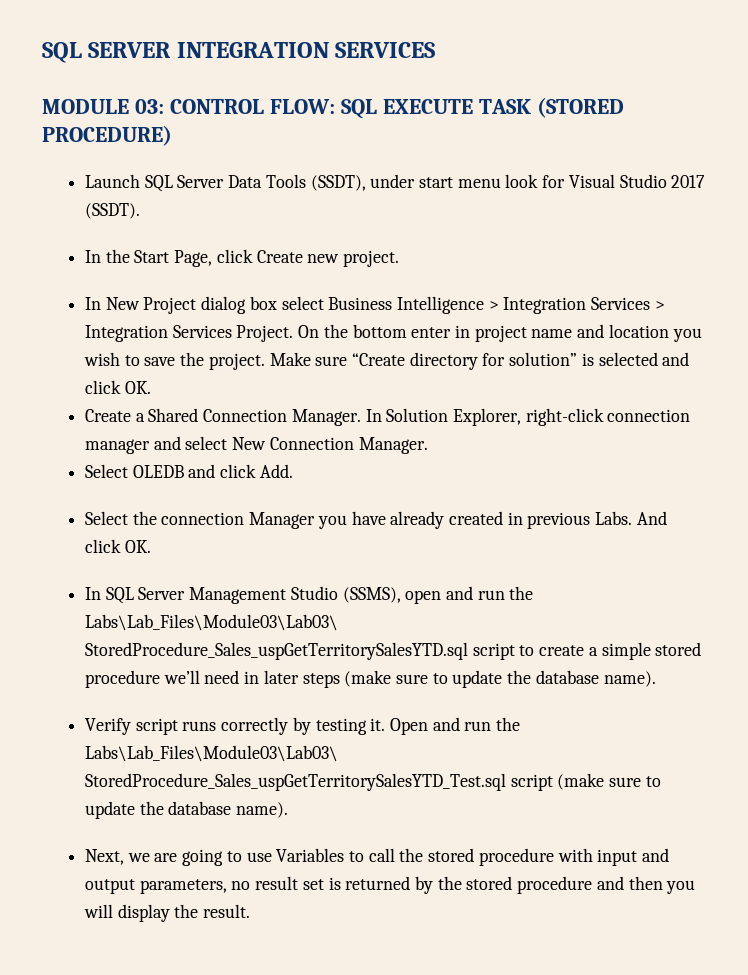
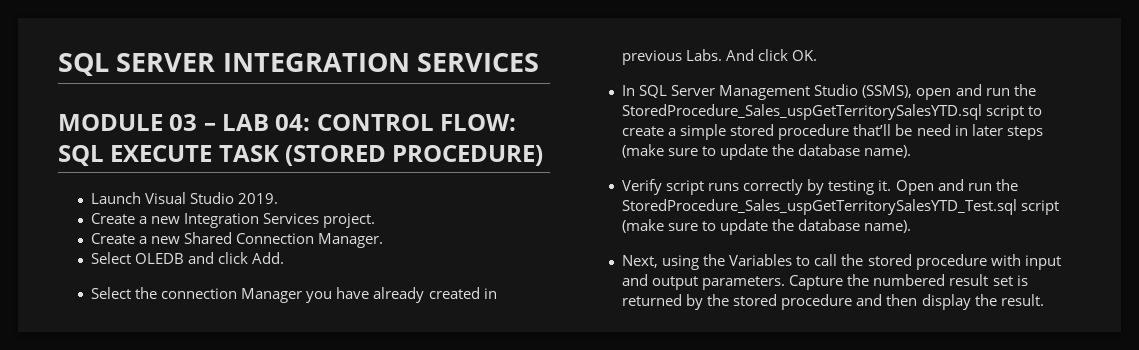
[134,99,164,114] 03: -> [169,114,311,131] 03 – LAB 04:
[144,174,706,192] [84,203,140,219] [84,249,399,267] [84,296,665,314] [84,324,702,342] [83,352,690,370] [84,380,151,394] [84,408,691,426] [84,436,267,454] SQL Server Data Tools (SSDT), under start menu look for Visual Studio 2017 (SSDT). // In the Start Page, click Create new project. // In New Project dialog box select Business Intelligence > Integration Services > Integration Services Project. On the bottom enter in project name and location you wish to save the project. Make sure “Create directory for solution” is selected and click OK. // Create a Shared Connection Manager. In Solution Explorer, right-click connection manager and select New -> [145,192,279,204] [91,213,376,228] [91,232,233,244] Visual Studio 2019. // Create a new Integration Services project. // Create a new Shared
[84,614,338,631] Labs\Lab_Files\Module03\Lab03\ -> (1036, 90) none
[163,670,200,684] we’ll -> [853,124,913,136] that’ll be
[84,745,338,762] Labs\Lab_Files\Module03\Lab03\ -> (1018, 185) none
[127,849,272,866] we are going to use -> [662,254,726,270] using the
[139,879,251,894] parameters, no -> [702,274,946,290] parameters. Capture the numbered
[666,880,696,894] [83,904,113,918] you will -> (918, 300) none

